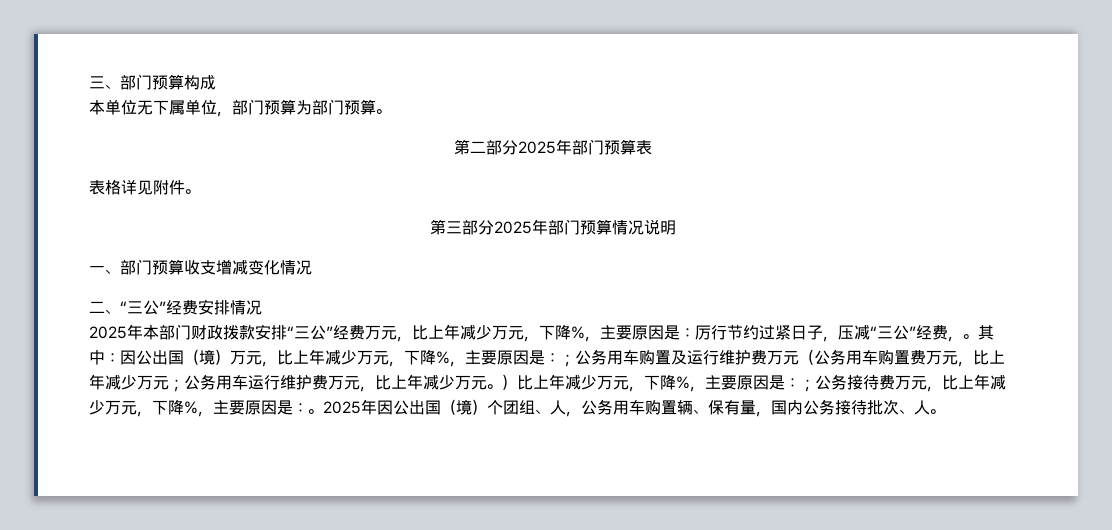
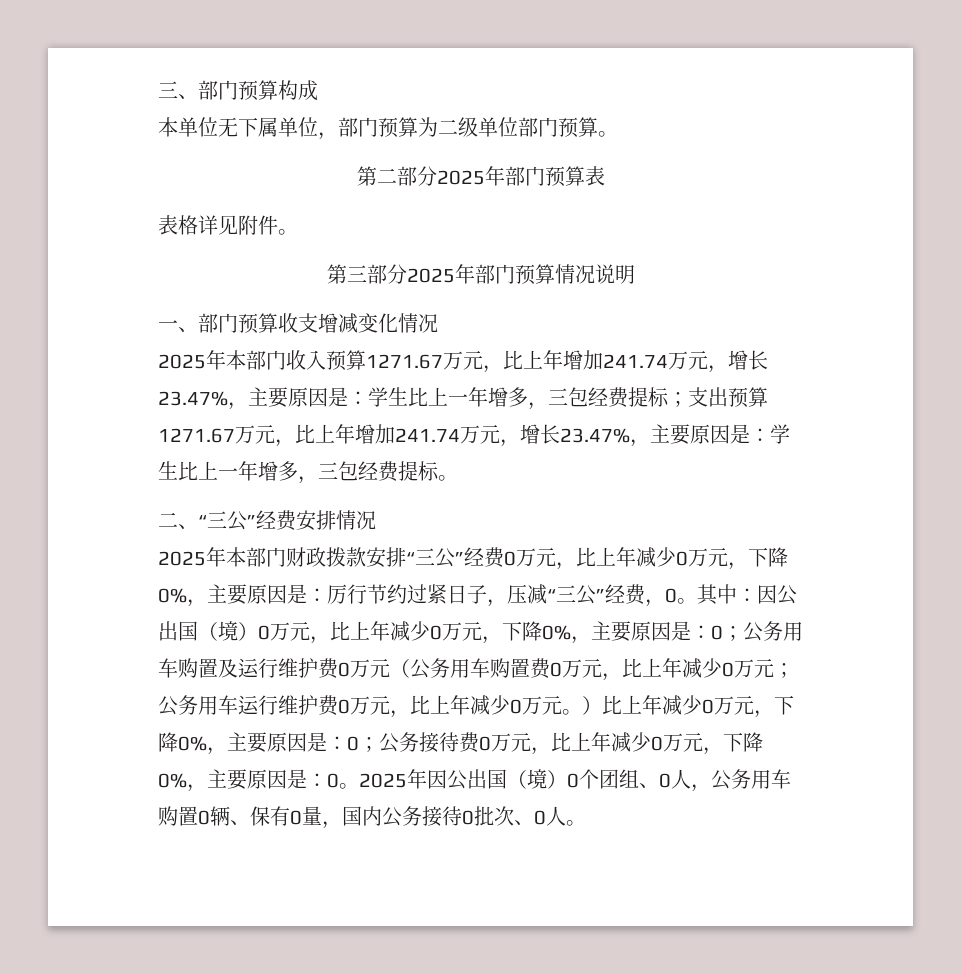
(312, 107) none -> [438,117,518,137] 二级单位
(312, 267) none -> [158,350,768,373] [158,387,768,410] [158,424,790,447] [158,461,458,484] // 2025年本部门收入预算1271.67万元，比上年增加241.74万元，增长23.47%，主要原因是：学生比上一年增多，三包经费提标；支出预算1271.67万元，比上年增加241.74万元，增长23.47%，主要原因是：学生比上一年增多，三包经费提标。
[365,324,585,342] 万元，比上年减少万元，下降% -> [504,547,788,570] [158,588,187,603] 0万元，比上年减少0万元，下降0%
(963, 339) none -> [665,588,677,603] 0
[230,349,560,367] 万元，比上年减少万元，下降%，主要原因是： -> [258,621,723,644] 0万元，比上年减少0万元，下降0%，主要原因是：0
(767, 357) none -> [338,662,350,677] 0
[926,350,1005,367] [89,374,137,390] 万元，比上年减少 -> [550,658,734,681] 0万元，比上年减少0
[328,374,455,392] 万元，比上年减少 -> [338,695,522,718] 0万元，比上年减少0
[597,375,800,392] 万元，下降%，主要原因是： -> [702,695,794,718] [158,732,359,755] 0万元，下降0%，主要原因是：0
[895,374,1006,392] [89,400,308,417] 万元，比上年减少万元，下降%，主要原因是： -> [479,732,763,755] [158,769,339,792] 0万元，比上年减少0万元，下降0%，主要原因是：0
(487, 407) none -> [567,773,579,788] 0
(550, 411) none -> [659,773,671,788] 0
(677, 407) none -> [198,810,210,825] 0
(740, 407) none -> [290,810,302,825] 0
[867,399,914,415] 批次、 -> [462,806,546,826] 0批次、0

